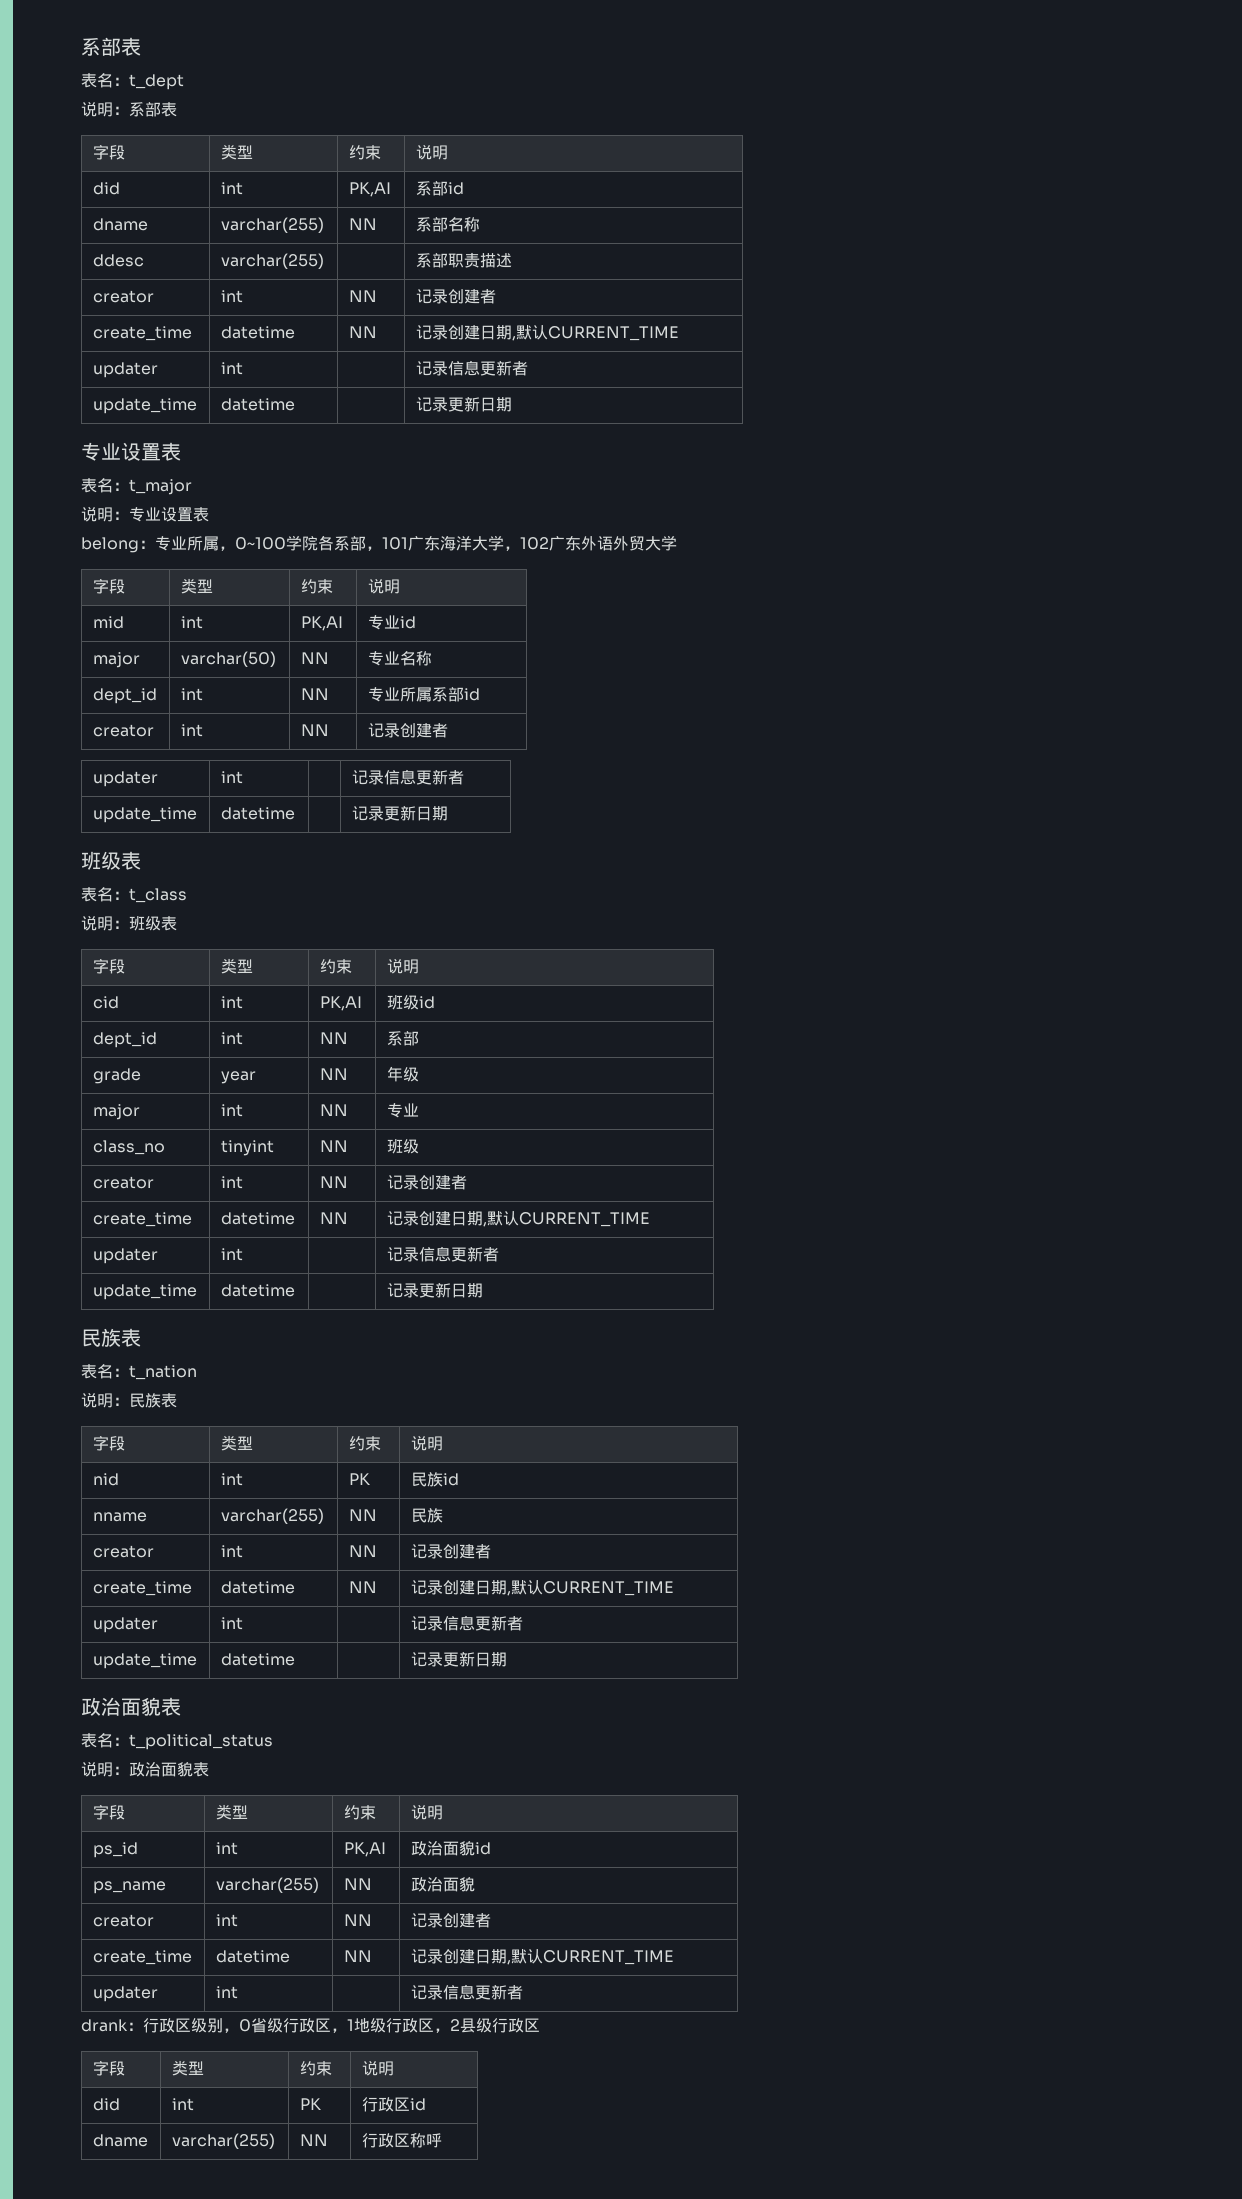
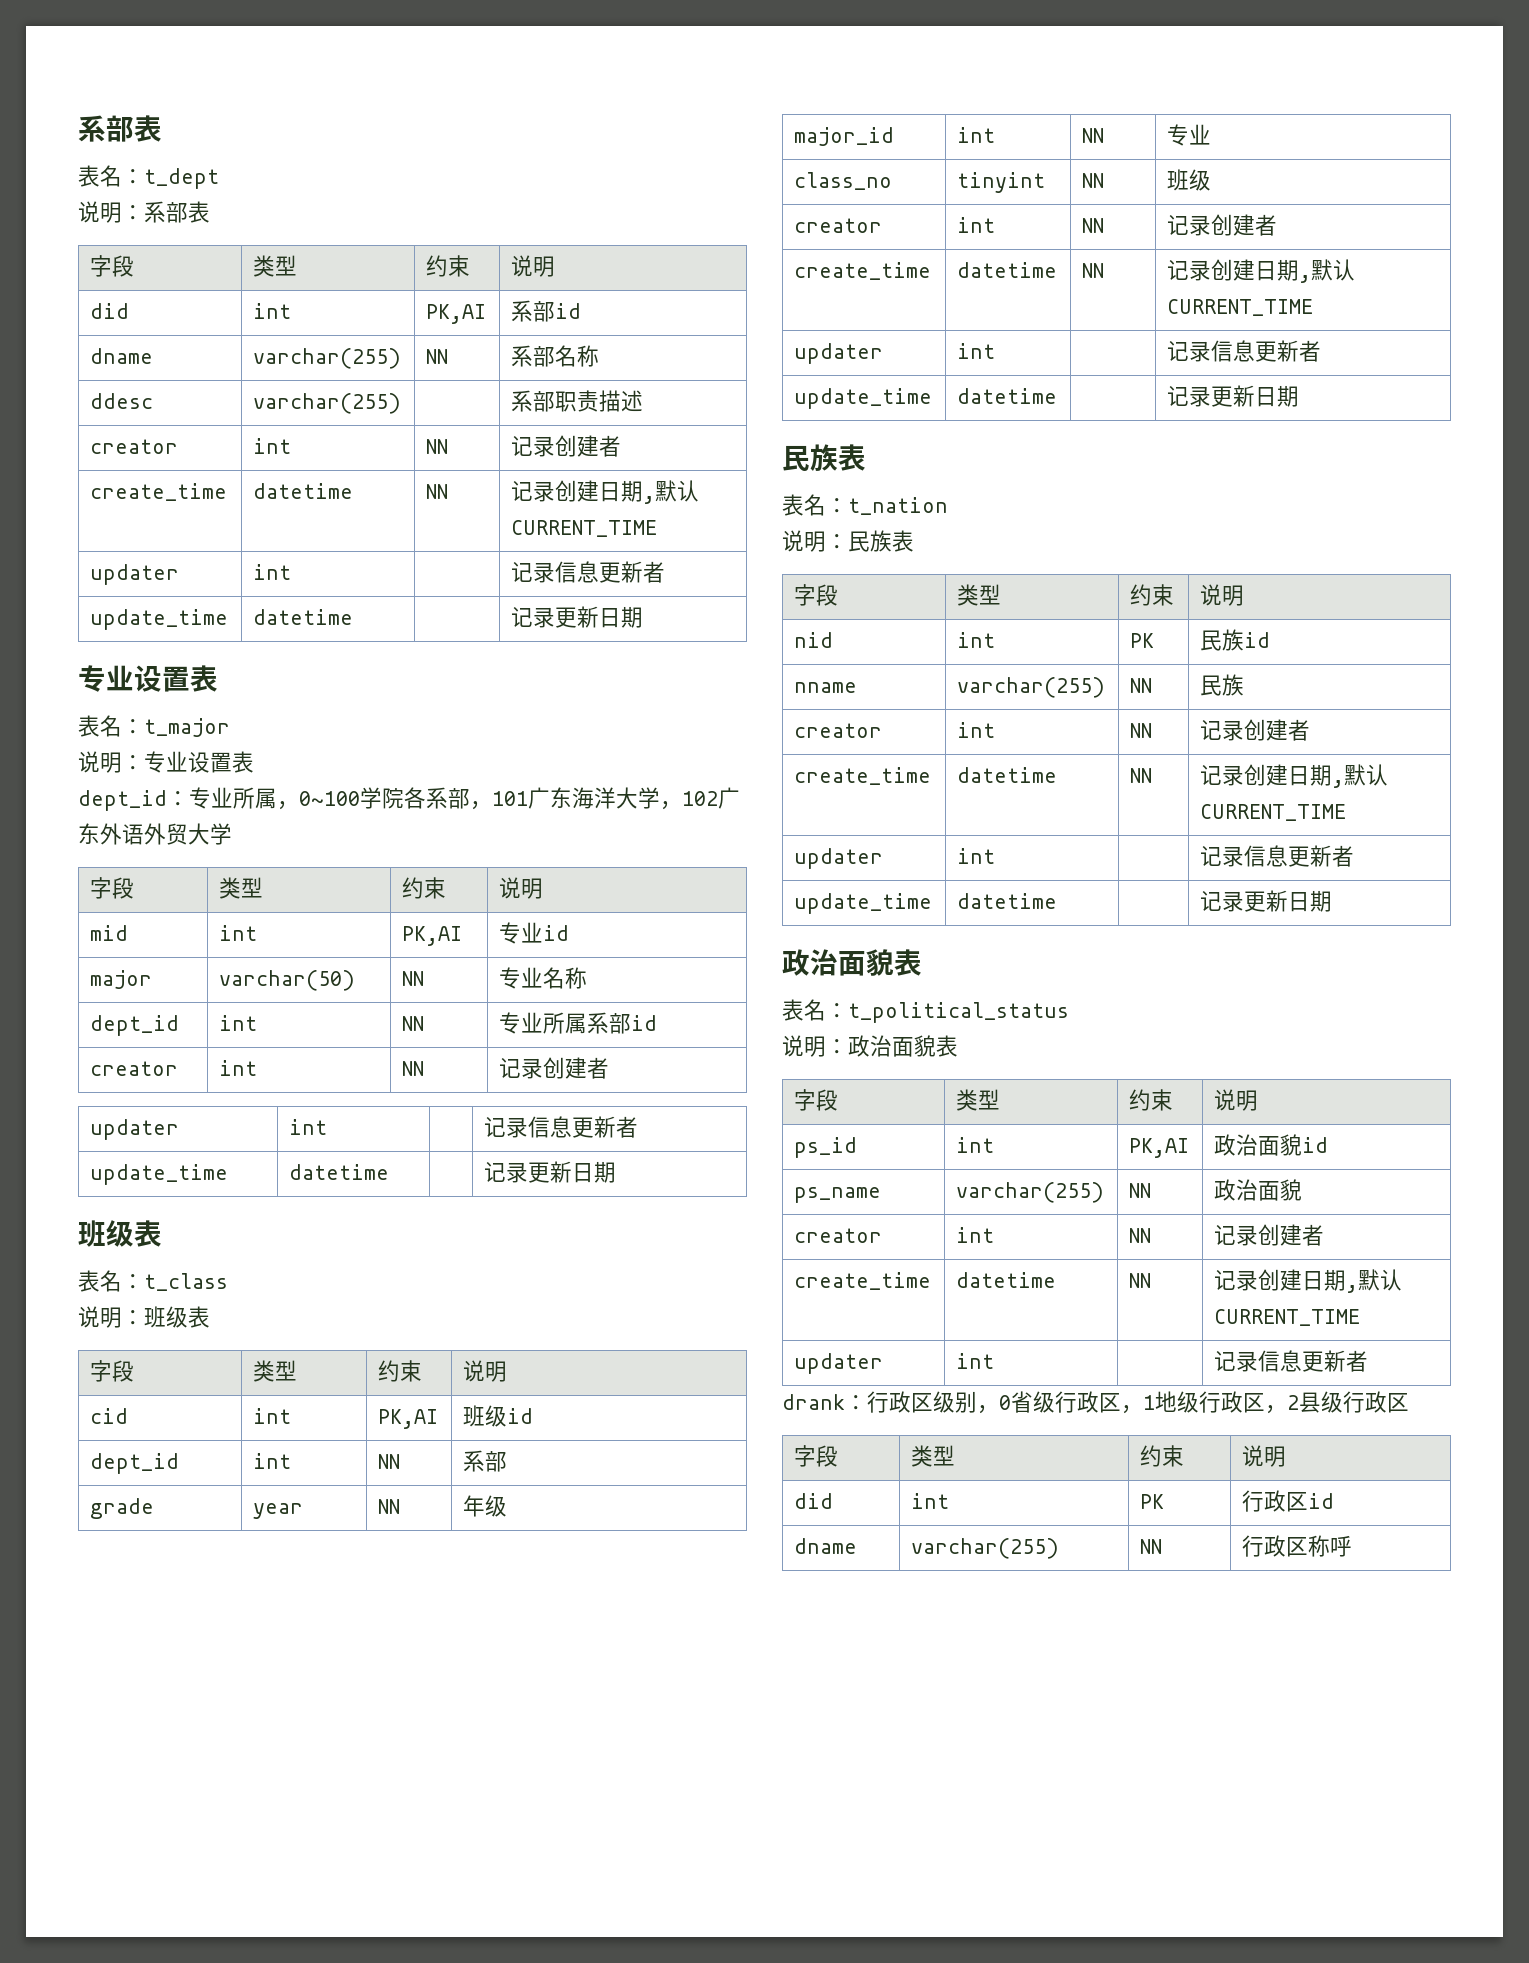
[81,537,139,553] belong -> [78,790,167,811] dept_id
[92,1104,140,1120] major -> [794,127,895,146] major_id

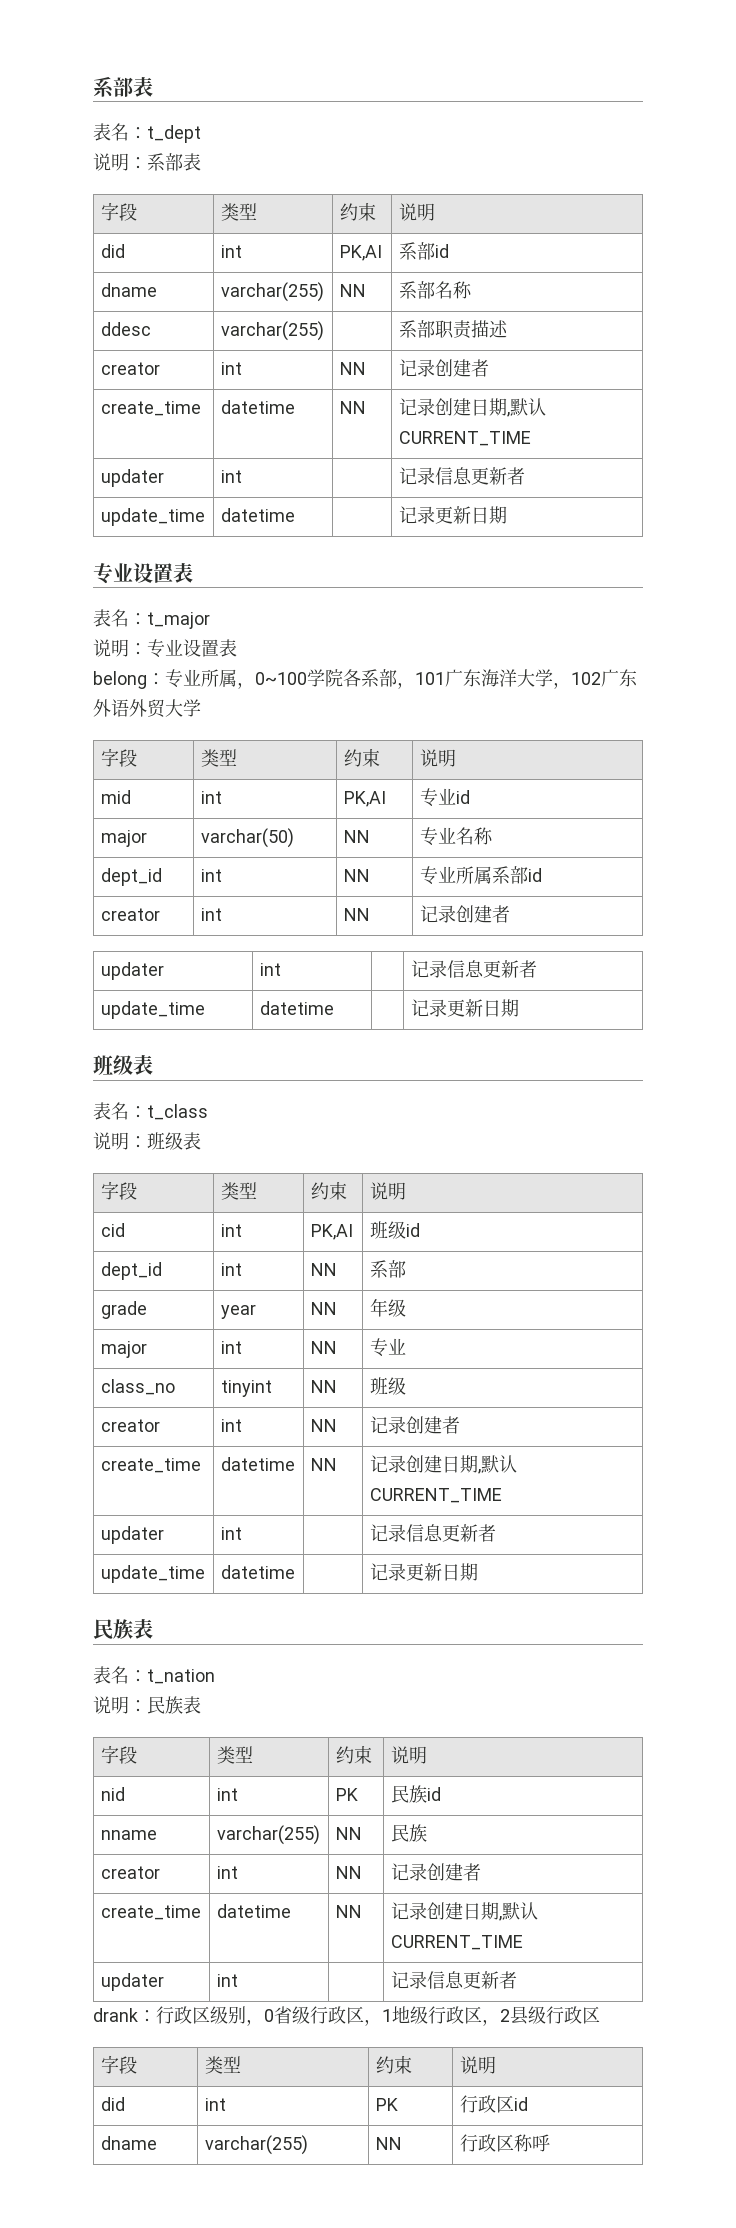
[78,790,167,811] dept_id -> [93,671,147,689] belong
[794,127,895,146] major_id -> [100,1341,147,1358] major
[794,893,933,914] [957,893,1058,909] [1200,890,1333,912] [782,949,922,976] [782,999,1069,1023] [782,1035,958,1057] [794,1089,839,1111] [956,1089,1001,1111] [1129,1089,1174,1111] [1214,1089,1259,1111] [794,1137,858,1158] [956,1137,995,1153] [1129,1138,1190,1158] [1214,1134,1329,1156] [794,1187,882,1203] [956,1182,1105,1203] [1129,1183,1152,1198] [1214,1179,1303,1201] [794,1228,883,1243] [956,1227,995,1243] [1129,1228,1152,1243] [1214,1224,1325,1246] [794,1272,932,1290] [956,1272,1057,1288] [1129,1273,1152,1288] [1214,1269,1403,1293] [1214,1309,1361,1326] [794,1353,884,1374] [956,1353,995,1369] [1214,1350,1369,1372] // update_time | datetime | | 记录更新日期 // 政治面貌表 // 表名：t_political_status // 说明：政治面貌表 // 字段 | 类型 | 约束 | 说明 // ps_id | int | PK,AI | 政治面貌id // ps_name | varchar(255) | NN | 政治面貌 // creator | int | NN | 记录创建者 // create_time | datetime | NN | 记录创建日期,默认CURRENT_TIME // updater | int | | 记录信息更新者 -> (517, 1980) none

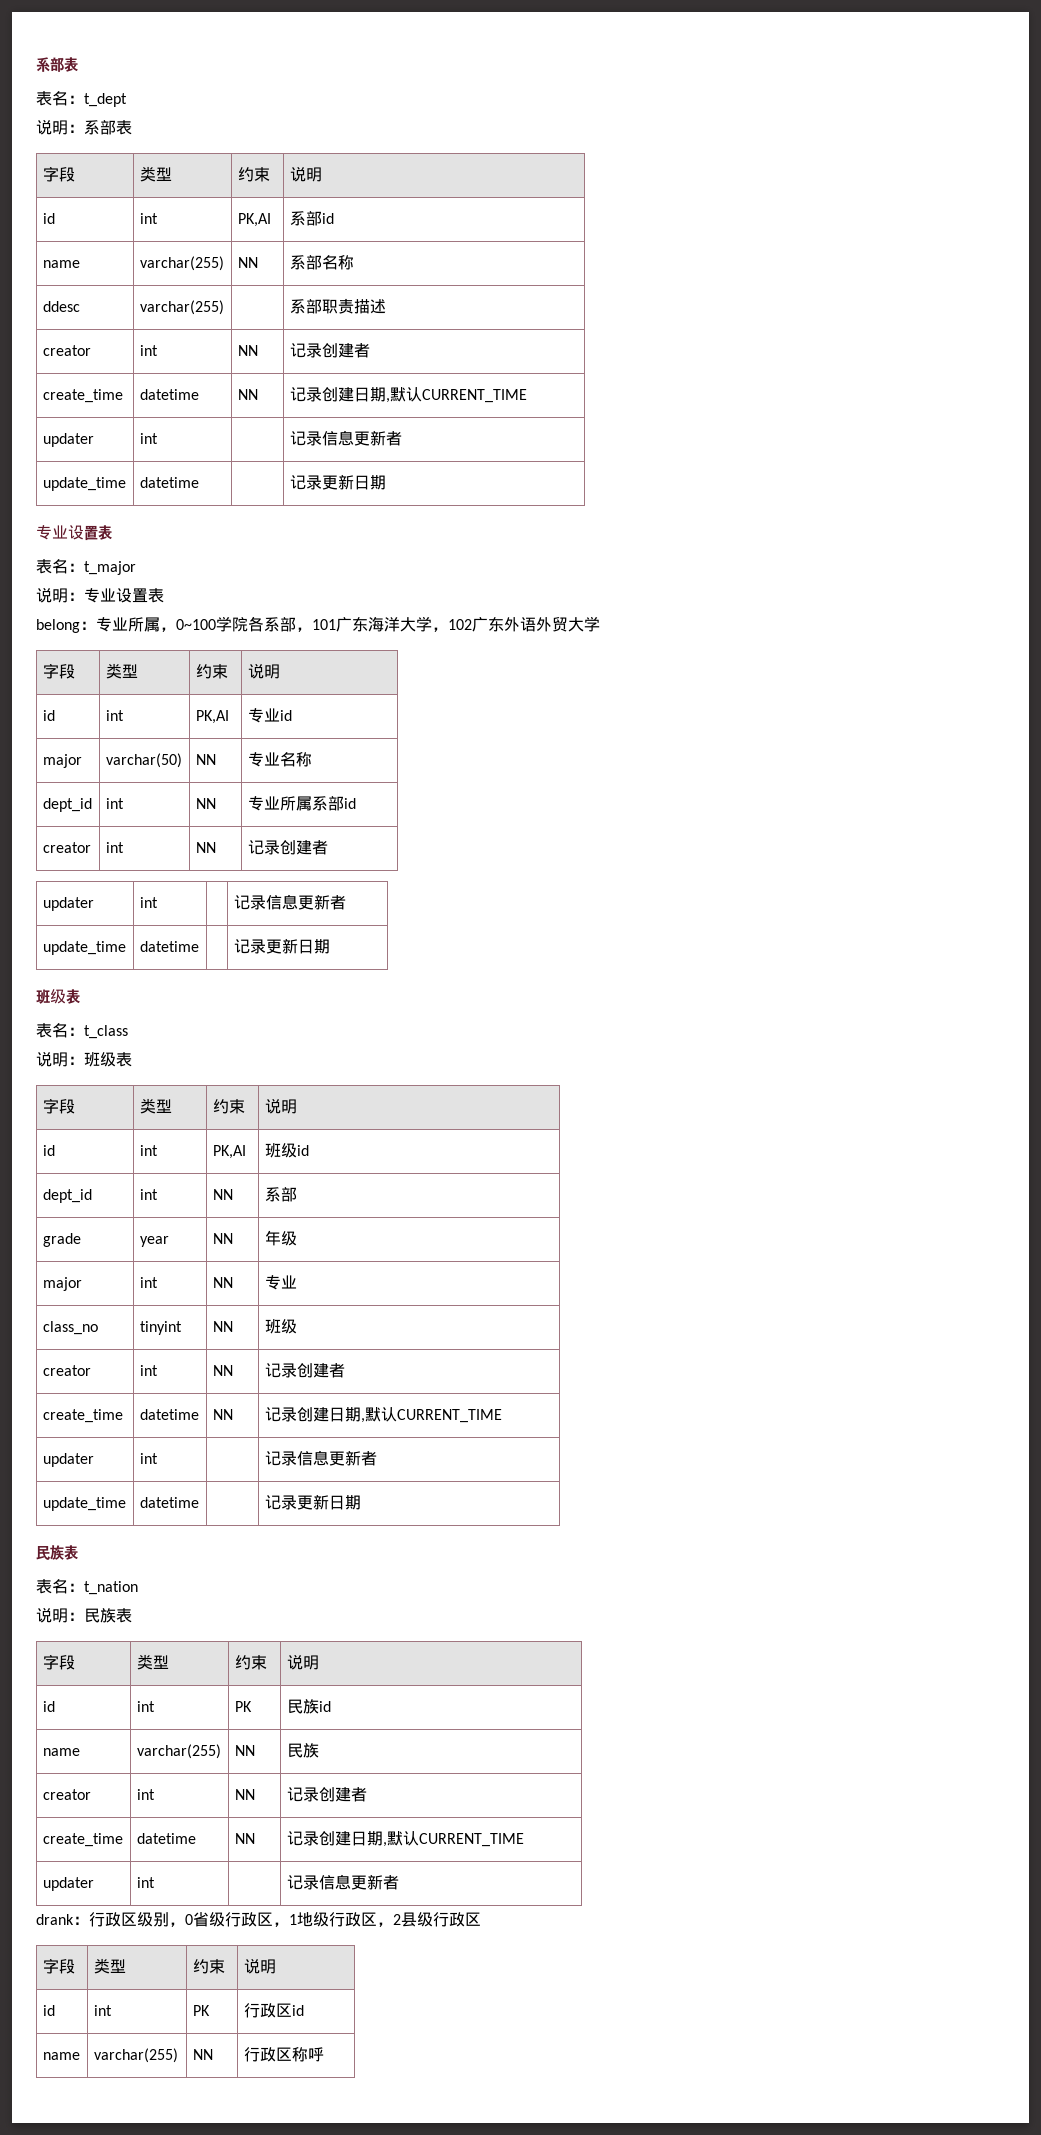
[100,244,125,258] did -> [42,213,55,224] id
[100,283,157,297] dname -> [42,260,80,268] name
[100,790,131,804] mid -> [42,710,55,721] id
[100,1223,125,1237] cid -> [42,1145,55,1156] id
[100,1787,125,1801] nid -> [42,1701,55,1712] id
[100,1830,157,1840] nname -> [42,1748,80,1756] name
[100,2097,125,2111] did -> [42,2005,55,2016] id
[100,2136,157,2150] dname -> [42,2052,80,2060] name

